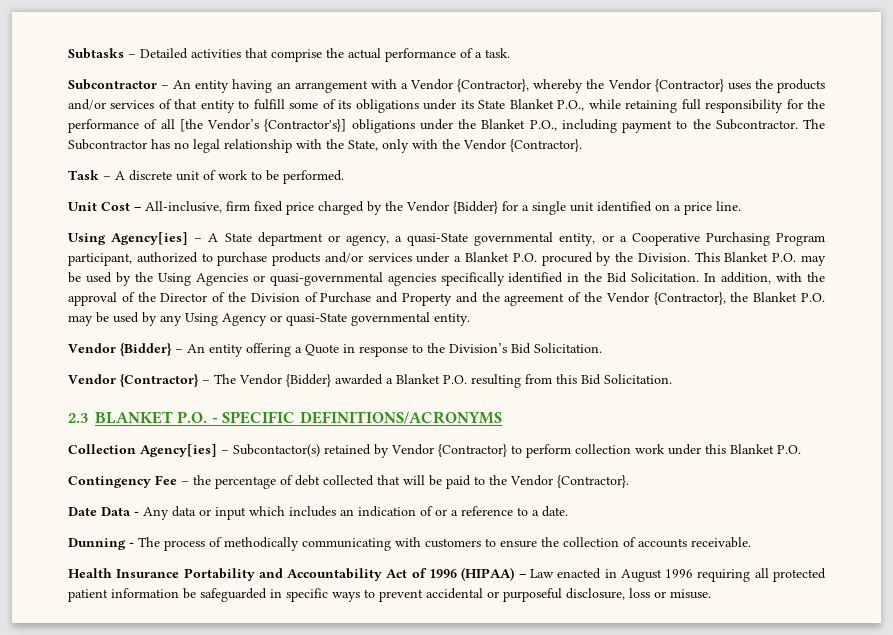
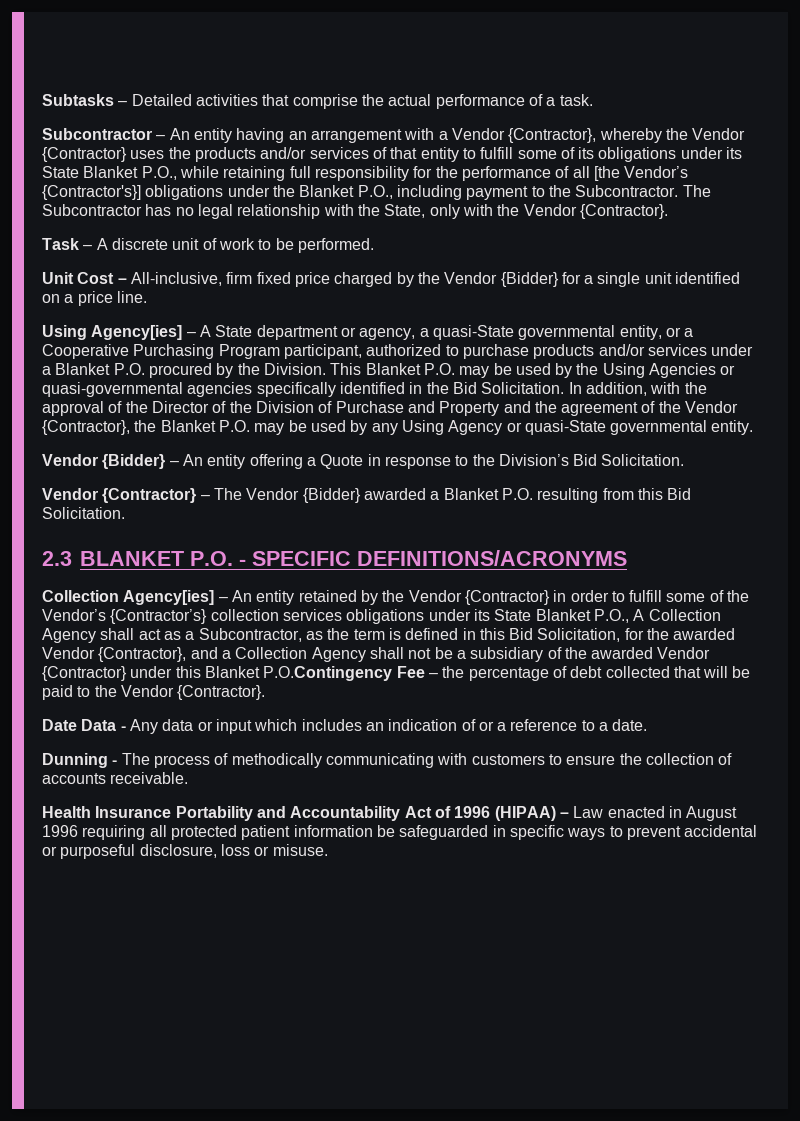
[233,444,320,457] Subcontactor(s) -> [231,590,295,605] An entity
[391,444,665,458] Vendor {Contractor} to perform collection work -> [382,590,750,605] [42,609,721,624] [42,628,736,643] [42,647,711,662] [42,666,127,681] the Vendor {Contractor} in order to fulfill some of the Vendor’s {Contractor’s} collection services obligations under its State Blanket P.O., A Collection Agency shall act as a Subcontractor, as the term is defined in this Bid Solicitation, for the awarded Vendor {Contractor}, and a Collection Agency shall not be a subsidiary of the awarded Vendor {Contractor}
[777,445,801,454] [68,476,151,488] P.O. // Contingency -> [263,666,393,681] P.O.Contingency

